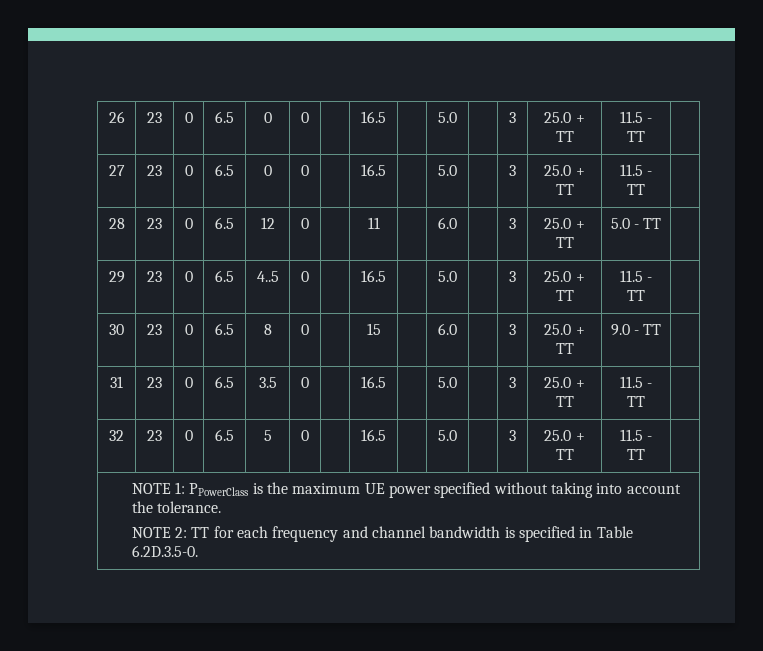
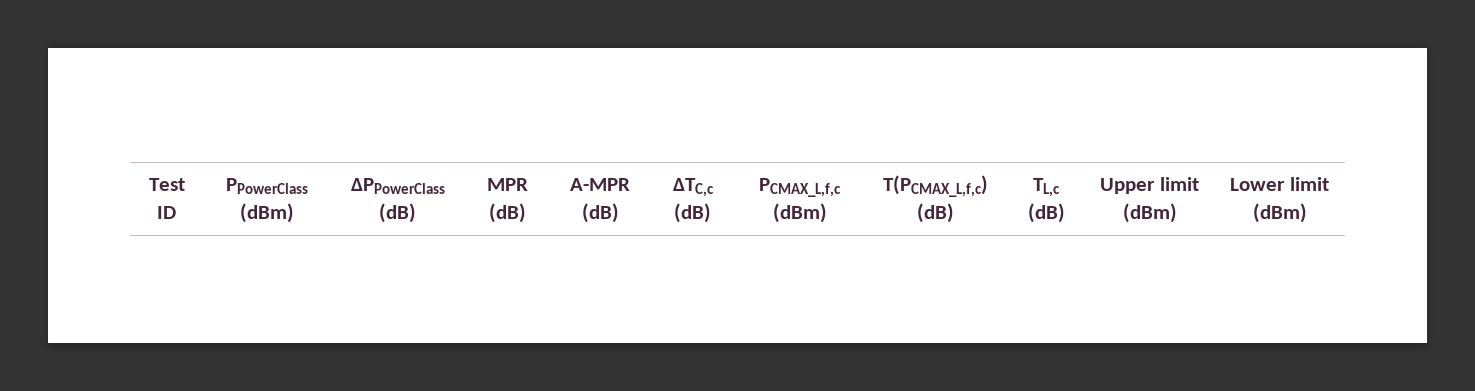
[108,111,125,123] [147,112,162,123] [184,112,193,123] [215,111,234,123] [263,112,272,123] [301,112,309,123] [361,111,386,123] [438,112,457,123] [509,112,516,123] [544,112,585,123] [555,131,574,142] [619,111,653,123] [627,131,645,142] [108,165,125,176] [147,165,162,176] [184,165,193,176] [215,164,234,176] [263,165,272,176] [301,165,309,176] [361,164,386,176] [438,165,457,176] [509,165,516,176] [544,165,585,176] [555,184,574,195] [619,164,653,176] [627,184,645,195] [108,218,125,229] [147,218,162,229] [184,218,193,229] [215,217,234,229] [260,217,275,229] [301,218,309,229] [367,217,380,229] [438,217,457,229] [509,218,516,229] [544,218,585,229] [555,237,574,248] [610,218,662,229] [108,271,125,283] [147,271,162,282] [184,271,193,282] [215,270,234,282] [256,271,279,282] [301,271,309,282] [361,270,386,282] [438,271,457,282] [509,271,516,282] [544,271,585,282] [555,290,574,301] [619,270,653,282] [627,290,645,301] [109,324,124,335] [147,324,162,335] [184,324,193,335] [215,323,234,335] [263,324,272,335] [301,324,309,335] [366,323,381,335] [438,323,457,335] [509,324,516,335] [544,324,585,335] [555,343,574,354] [610,324,662,336] [110,376,123,388] [147,377,162,388] [184,377,193,388] [215,376,234,388] [258,377,277,388] [301,377,309,388] [361,376,386,388] [438,377,457,388] [509,377,516,388] [544,377,585,388] [555,396,574,407] [619,376,653,388] [627,396,645,407] [109,430,124,441] [147,430,162,441] [184,430,193,441] [215,429,234,441] [263,430,272,441] [301,430,309,441] [361,429,386,441] [438,430,457,441] [509,430,516,441] [544,430,585,441] [555,449,574,460] [619,429,653,441] [627,449,645,460] [131,482,681,498] [131,501,222,513] [131,526,633,542] [131,545,198,557] 26 | 23 | 0 | 6.5 | 0 | 0 | | 16.5 | | 5.0 | | 3 | 25.0 + TT | 11.5 - TT | // 27 | 23 | 0 | 6.5 | 0 | 0 | | 16.5 | | 5.0 | | 3 | 25.0 + TT | 11.5 - TT | // 28 | 23 | 0 | 6.5 | 12 | 0 | | 11 | | 6.0 | | 3 | 25.0 + TT | 5.0 - TT | // 29 | 23 | 0 | 6.5 | 4..5 | 0 | | 16.5 | | 5.0 | | 3 | 25.0 + TT | 11.5 - TT | // 30 | 23 | 0 | 6.5 | 8 | 0 | | 15 | | 6.0 | | 3 | 25.0 + TT | 9.0 - TT | // 31 | 23 | 0 | 6.5 | 3.5 | 0 | | 16.5 | | 5.0 | | 3 | 25.0 + TT | 11.5 - TT | // 32 | 23 | 0 | 6.5 | 5 | 0 | | 16.5 | | 5.0 | | 3 | 25.0 + TT | 11.5 - TT | // NOTE 1: PPowerClass is the maximum UE power specified without taking into account the tolerance. // NOTE 2: TT for each frequency and channel bandwidth is specified in Table 6.2D.3.5-0. -> [148,178,185,191] [157,206,176,219] [225,178,308,194] [239,203,294,223] [350,178,445,194] [379,203,416,223] [487,178,528,191] [489,203,526,223] [570,178,630,191] [581,203,619,223] [672,178,714,197] [674,203,711,223] [759,178,841,197] [772,203,827,223] [883,175,988,197] [917,203,954,223] [1033,178,1060,197] [1027,203,1065,223] [1100,177,1199,194] [1122,203,1177,223] [1230,177,1329,191] [1252,203,1307,223] Test ID | PPowerClass (dBm) | ΔPPowerClass (dB) | MPR (dB) | A-MPR (dB) | ΔTC,c (dB) | PCMAX_L,f,c (dBm) | T(PCMAX_L,f,c) (dB) | TL,c (dB) | Upper limit (dBm) | Lower limit (dBm)

